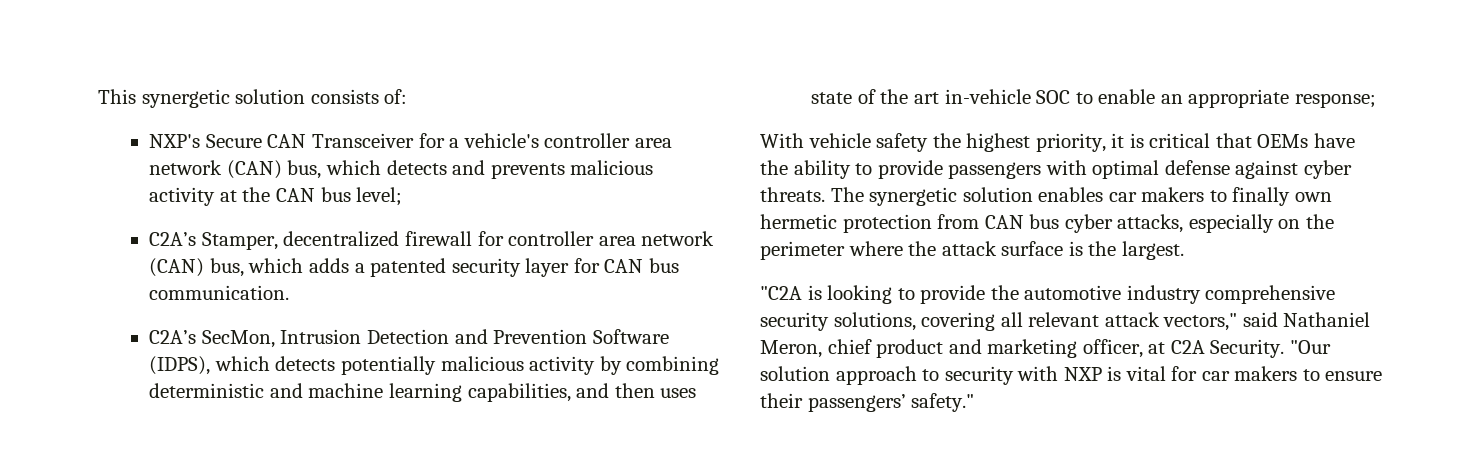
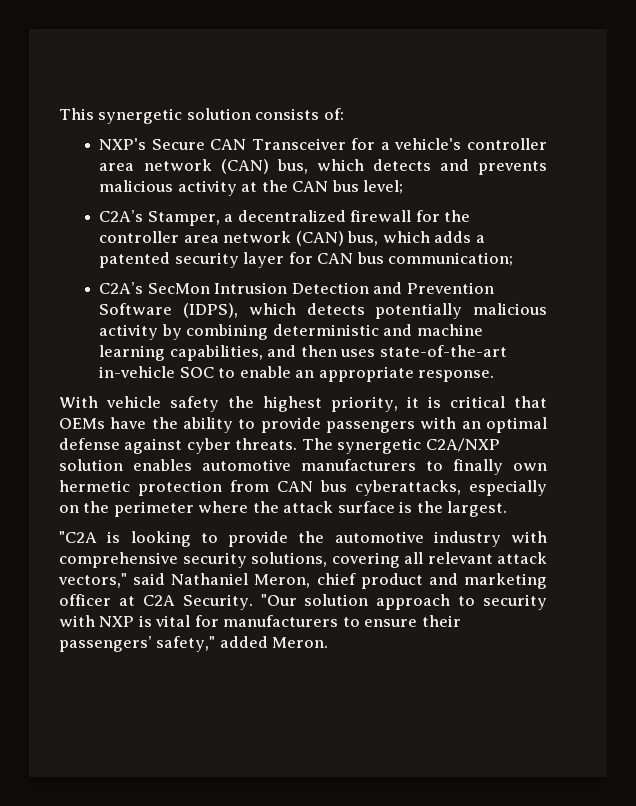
(278, 241) none -> [224,214,234,222] a
(504, 238) none -> [444,210,471,222] the
[149,285,290,300] [149,330,275,348] communication. // C2A’s SecMon, -> [388,252,514,266] [99,282,210,294] communication; // C2A’s SecMon
[811,89,940,104] state of the art -> [379,345,507,357] state-of-the-art
[1294,93,1376,108] response; -> [418,370,495,382] response.
(1087, 167) none -> [461,421,481,429] an
(958, 196) none -> [425,438,500,452] C2A/NXP
[1108,187,1205,202] car makers -> [202,459,416,471] automotive manufacturers
[1064,214,1184,233] cyber attacks, -> [355,480,461,496] cyberattacks,
(1201, 294) none -> [511,531,547,543] with
[1082,339,1143,358] officer, -> [59,594,111,606] officer
[1201,366,1298,381] car makers -> [223,615,339,627] manufacturers
[911,393,975,412] safety." -> [156,636,329,652] safety," added Meron.

